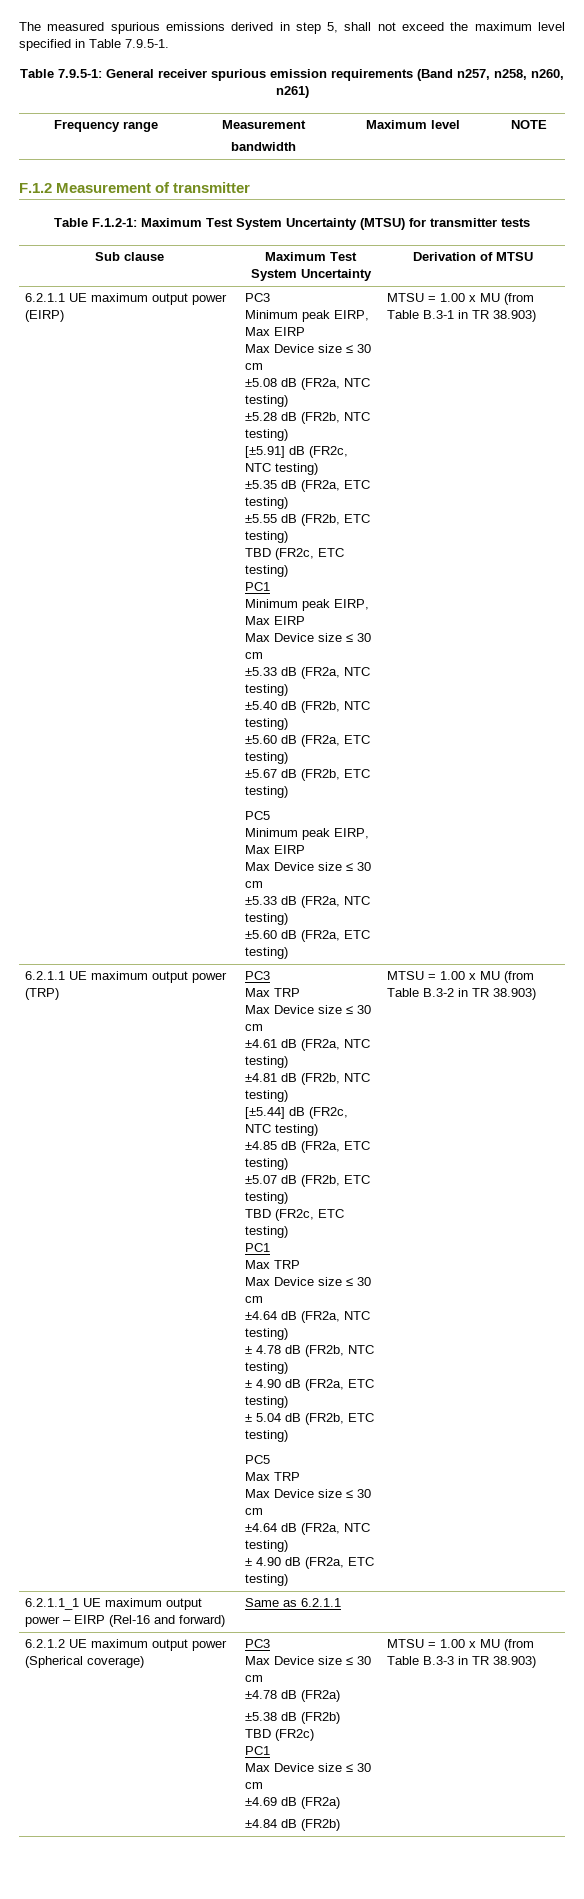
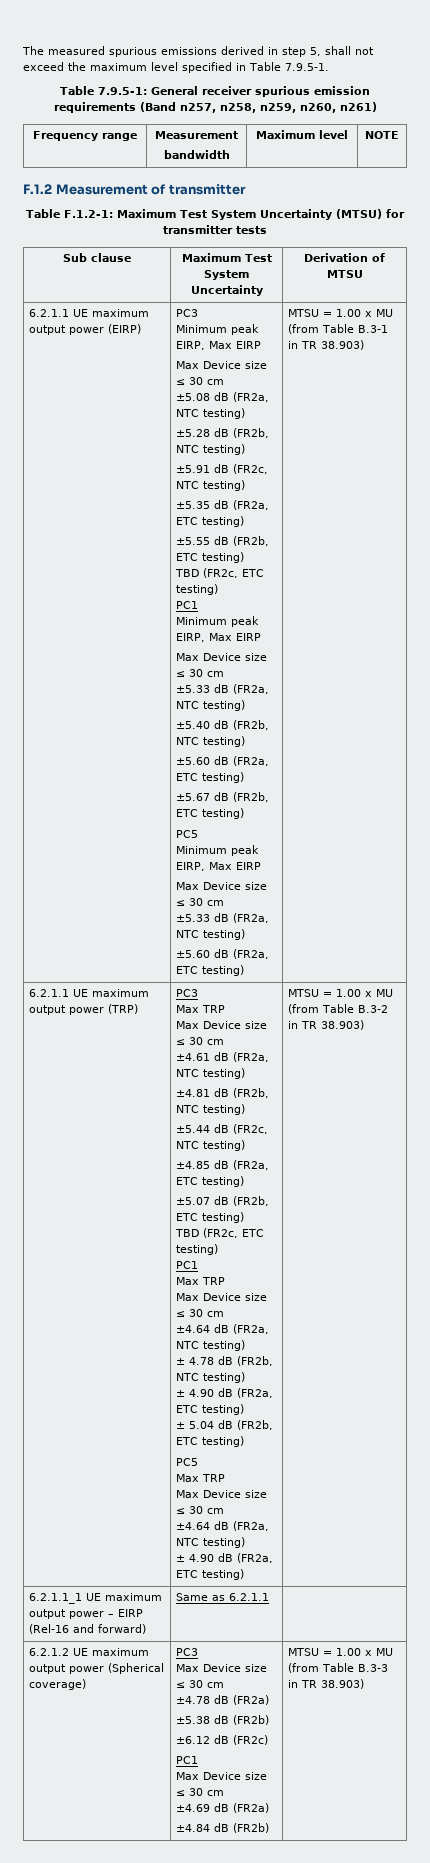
(527, 74) none -> [259,103,296,113] n259,
[244,446,285,458] [±5.91] -> [175,465,210,473] ±5.91
[244,1107,285,1119] [±5.44] -> [175,1125,210,1133] ±5.44
[244,1729,271,1738] TBD -> [175,1735,229,1744] ±6.12 dB

